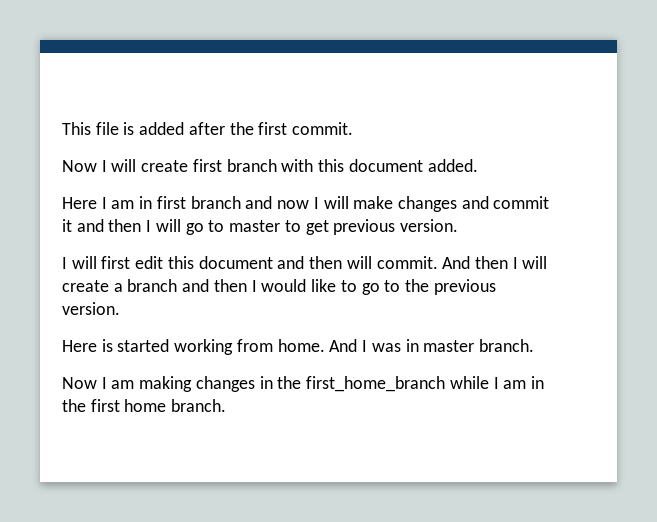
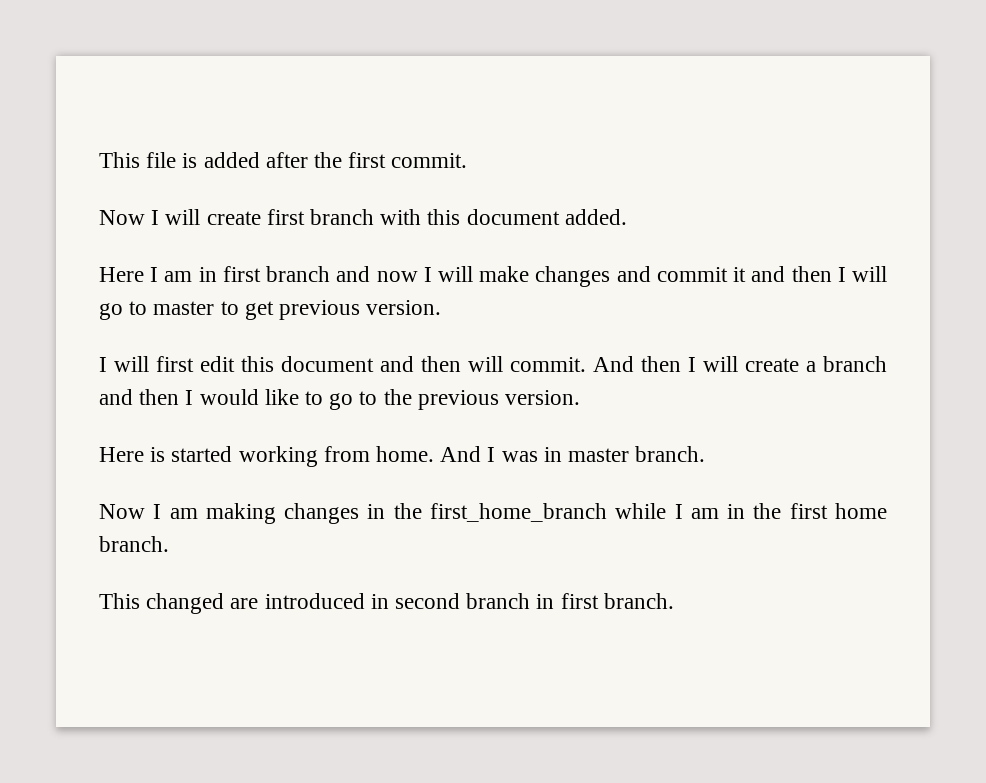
(227, 405) none -> [99,593,674,614] // This changed are introduced in second branch in first branch.

